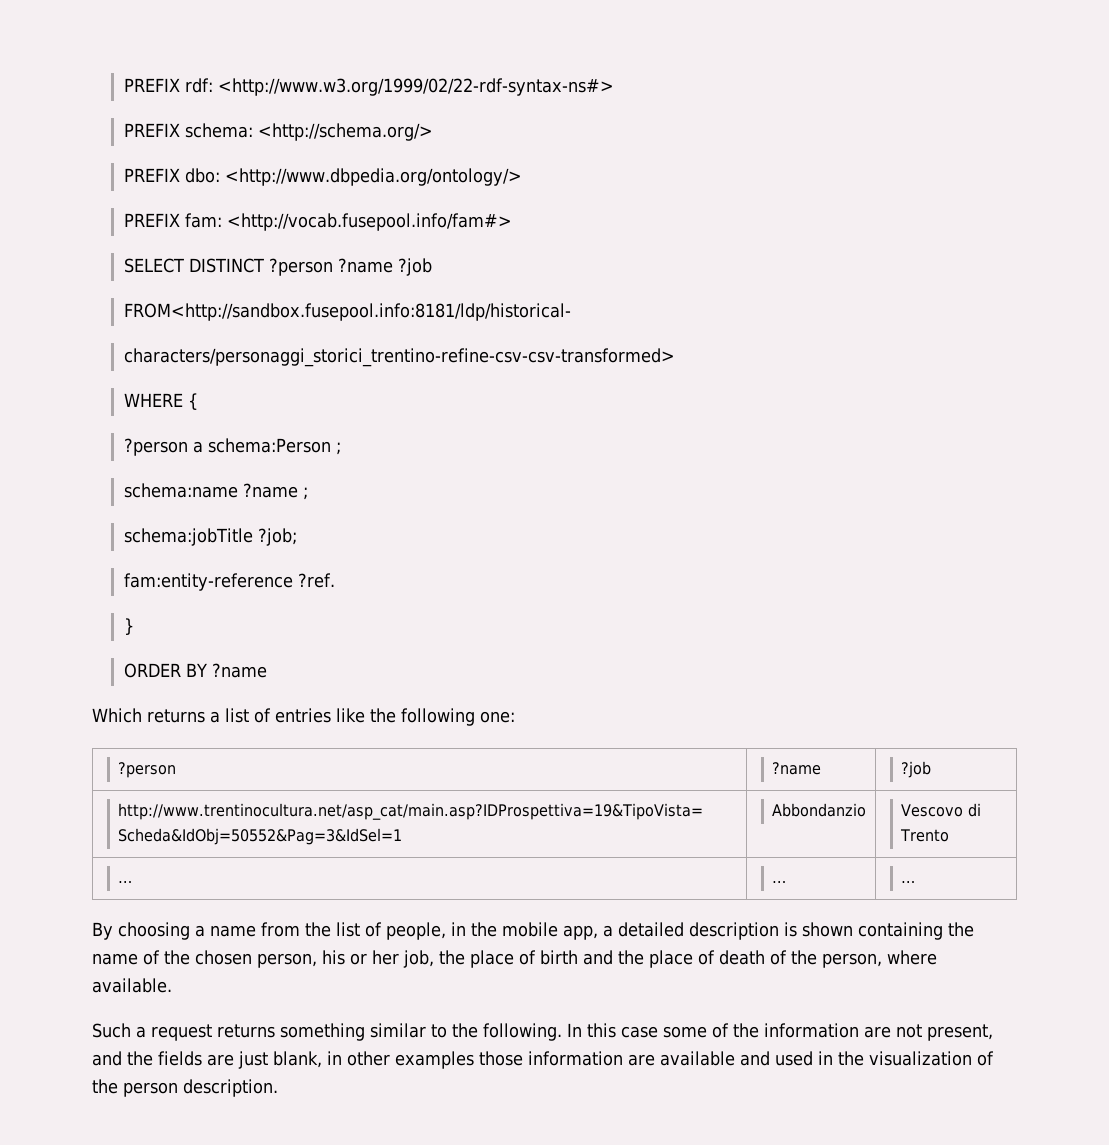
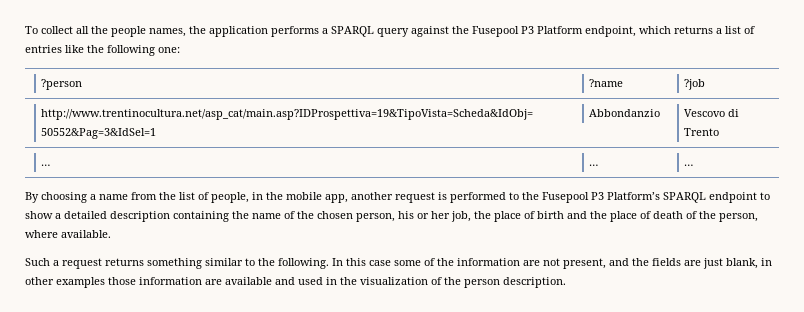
[123,78,614,96] [123,123,433,141] [123,168,522,186] [123,213,512,231] [123,258,432,276] [123,303,571,321] [123,348,675,367] [123,393,198,410] [123,438,341,456] [123,483,308,500] [123,528,297,546] [123,573,335,591] [123,618,134,635] [123,663,267,678] [92,708,142,723] PREFIX rdf: <http://www.w3.org/1999/02/22-rdf-syntax-ns#> // PREFIX schema: <http://schema.org/> // PREFIX dbo: <http://www.dbpedia.org/ontology/> // PREFIX fam: <http://vocab.fusepool.info/fam#> // SELECT DISTINCT ?person ?name ?job // FROM<http://sandbox.fusepool.info:8181/ldp/historical- // characters/personaggi_storici_trentino-refine-csv-csv-transformed> // WHERE { // ?person a schema:Person ; // schema:name ?name ; // schema:jobTitle ?job; // fam:entity-reference ?ref. // } // ORDER BY ?name // Which -> [25,26,671,37] To collect all the people names, the application performs a SPARQL query against the Fusepool P3 Platform endpoint, which
(598, 932) none -> [351,192,770,203] [25,211,53,219] another request is performed to the Fusepool P3 Platform’s SPARQL endpoint to show
[784,922,853,937] is shown -> (170, 216) none

